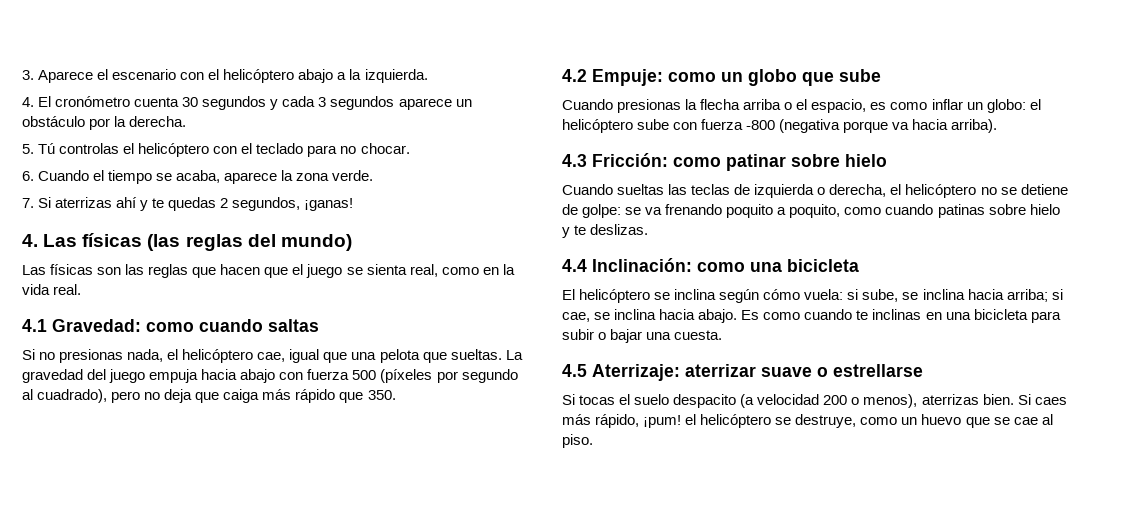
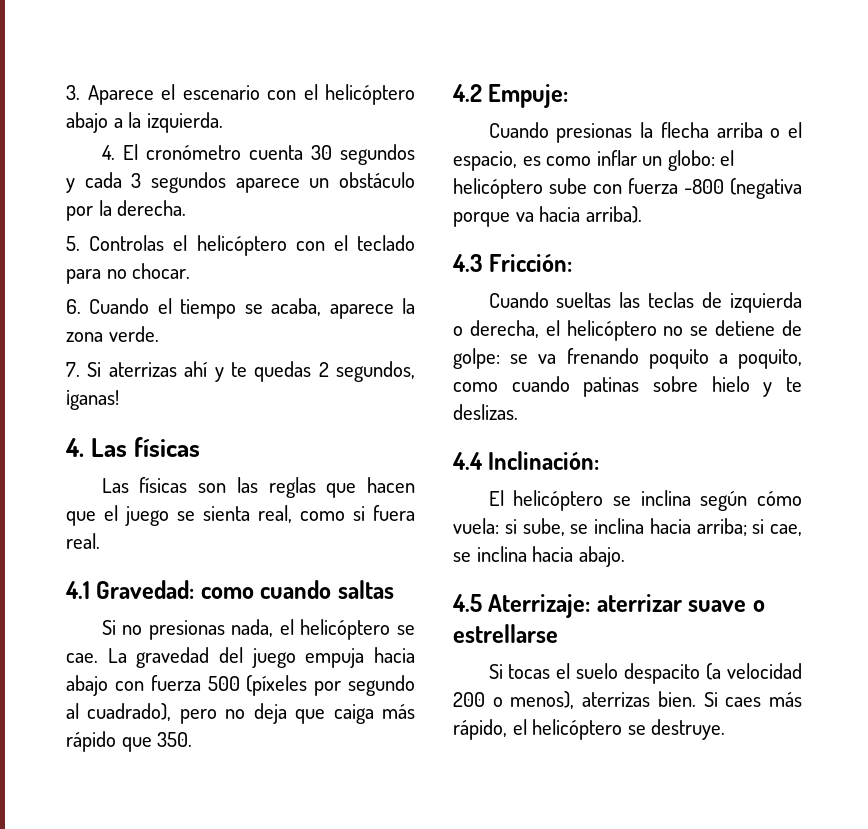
[38,143,120,154] Tú controlas -> [89,235,165,251] Controlas
[147,234,352,251] (las reglas del mundo) -> (201, 447) none
[482,264,515,275] [22,284,50,295] en la vida -> [353,505,415,521] si fuera
[257,349,502,363] cae, igual que una pelota que sueltas. -> [397,625,416,635] [66,653,98,663] se cae.
[668,69,881,86] como un globo que sube -> (569, 96) none
[673,154,887,171] como patinar sobre hielo -> (573, 263) none
[697,259,859,272] como una bicicleta -> (600, 460) none
[741,309,1061,323] [562,329,723,343] Es como cuando te inclinas en una bicicleta para subir o bajar una cuesta. -> (625, 556) none
[643,414,1053,428] [562,434,593,448] ¡pum! el helicóptero se destruye, como un huevo que se cae al piso. -> [512,719,726,740] el helicóptero se destruye.

